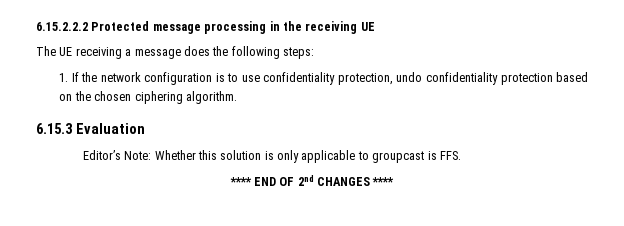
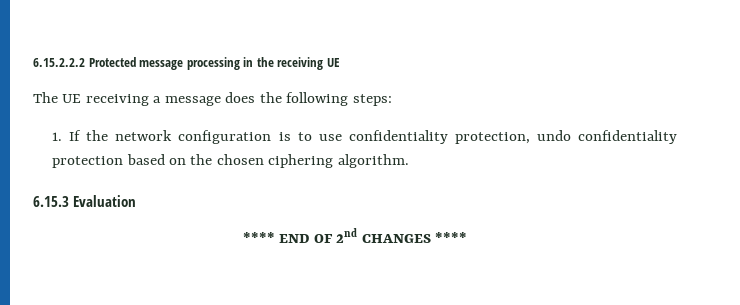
[82,150,461,163] // Editor’s Note: Whether this solution is only applicable to groupcast is FFS. -> (136, 201) none

